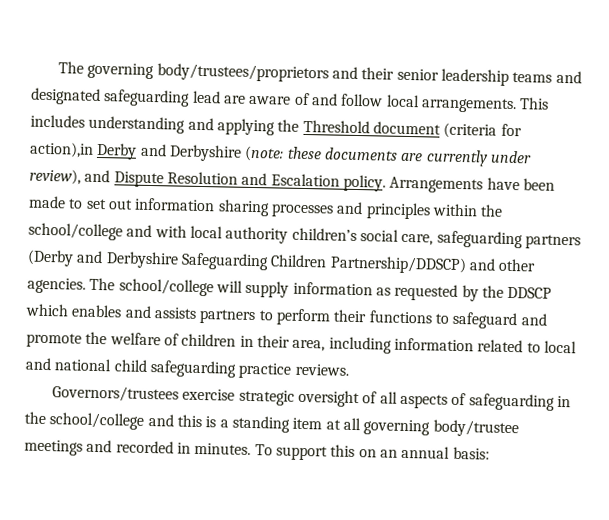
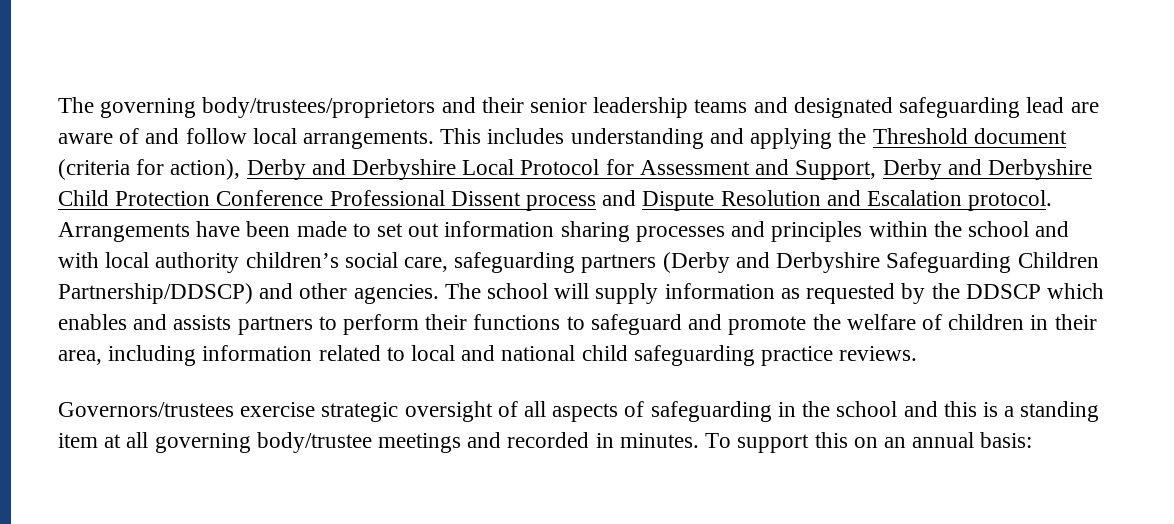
[29,141,532,167] [29,168,81,185] action),in Derby and Derbyshire (note: these documents are currently under review), -> [170,159,1092,180] [58,190,597,211] action), Derby and Derbyshire Local Protocol for Assessment and Support, Derby and Derbyshire Child Protection Conference Professional Dissent process
[342,174,386,192] policy. -> [968,190,1053,211] protocol.
[28,222,123,241] school/college -> [967,221,1029,237] school
[118,278,214,297] school/college -> [487,283,549,299] school
[49,412,145,430] school/college -> [836,401,898,417] school

